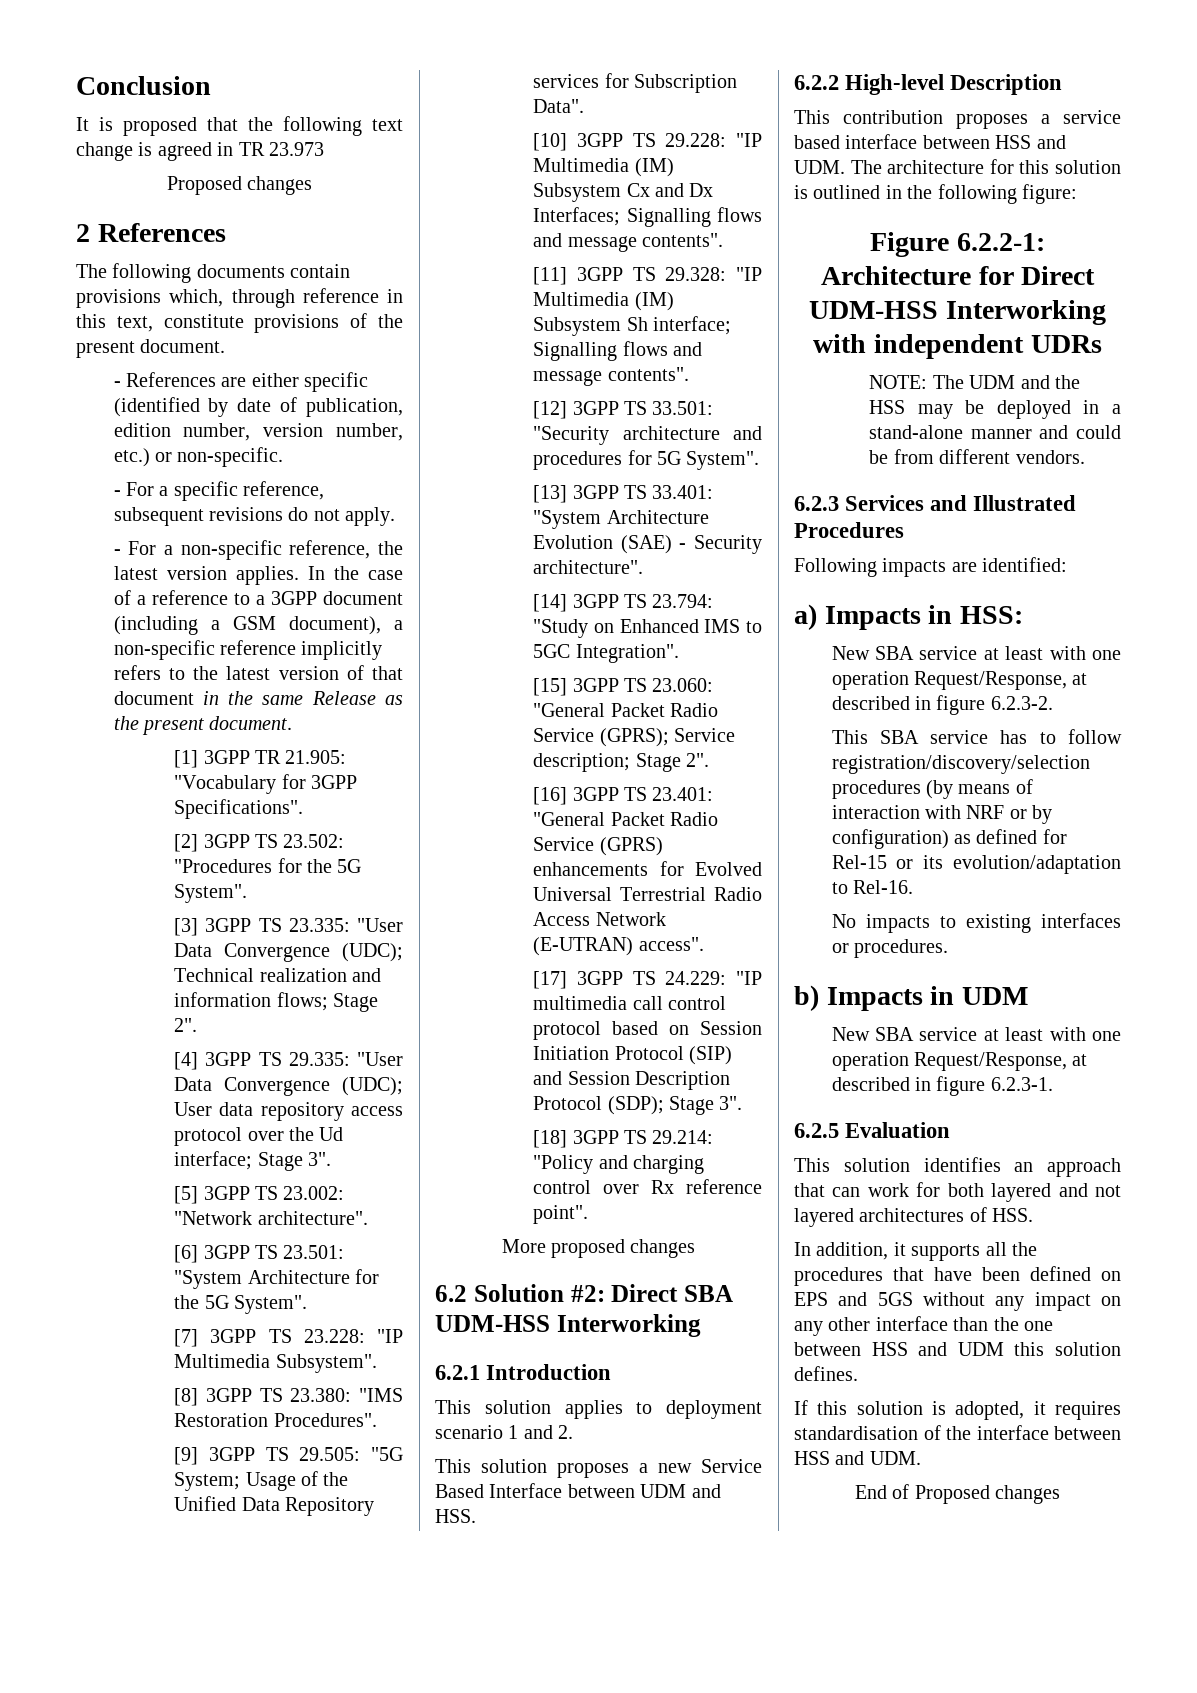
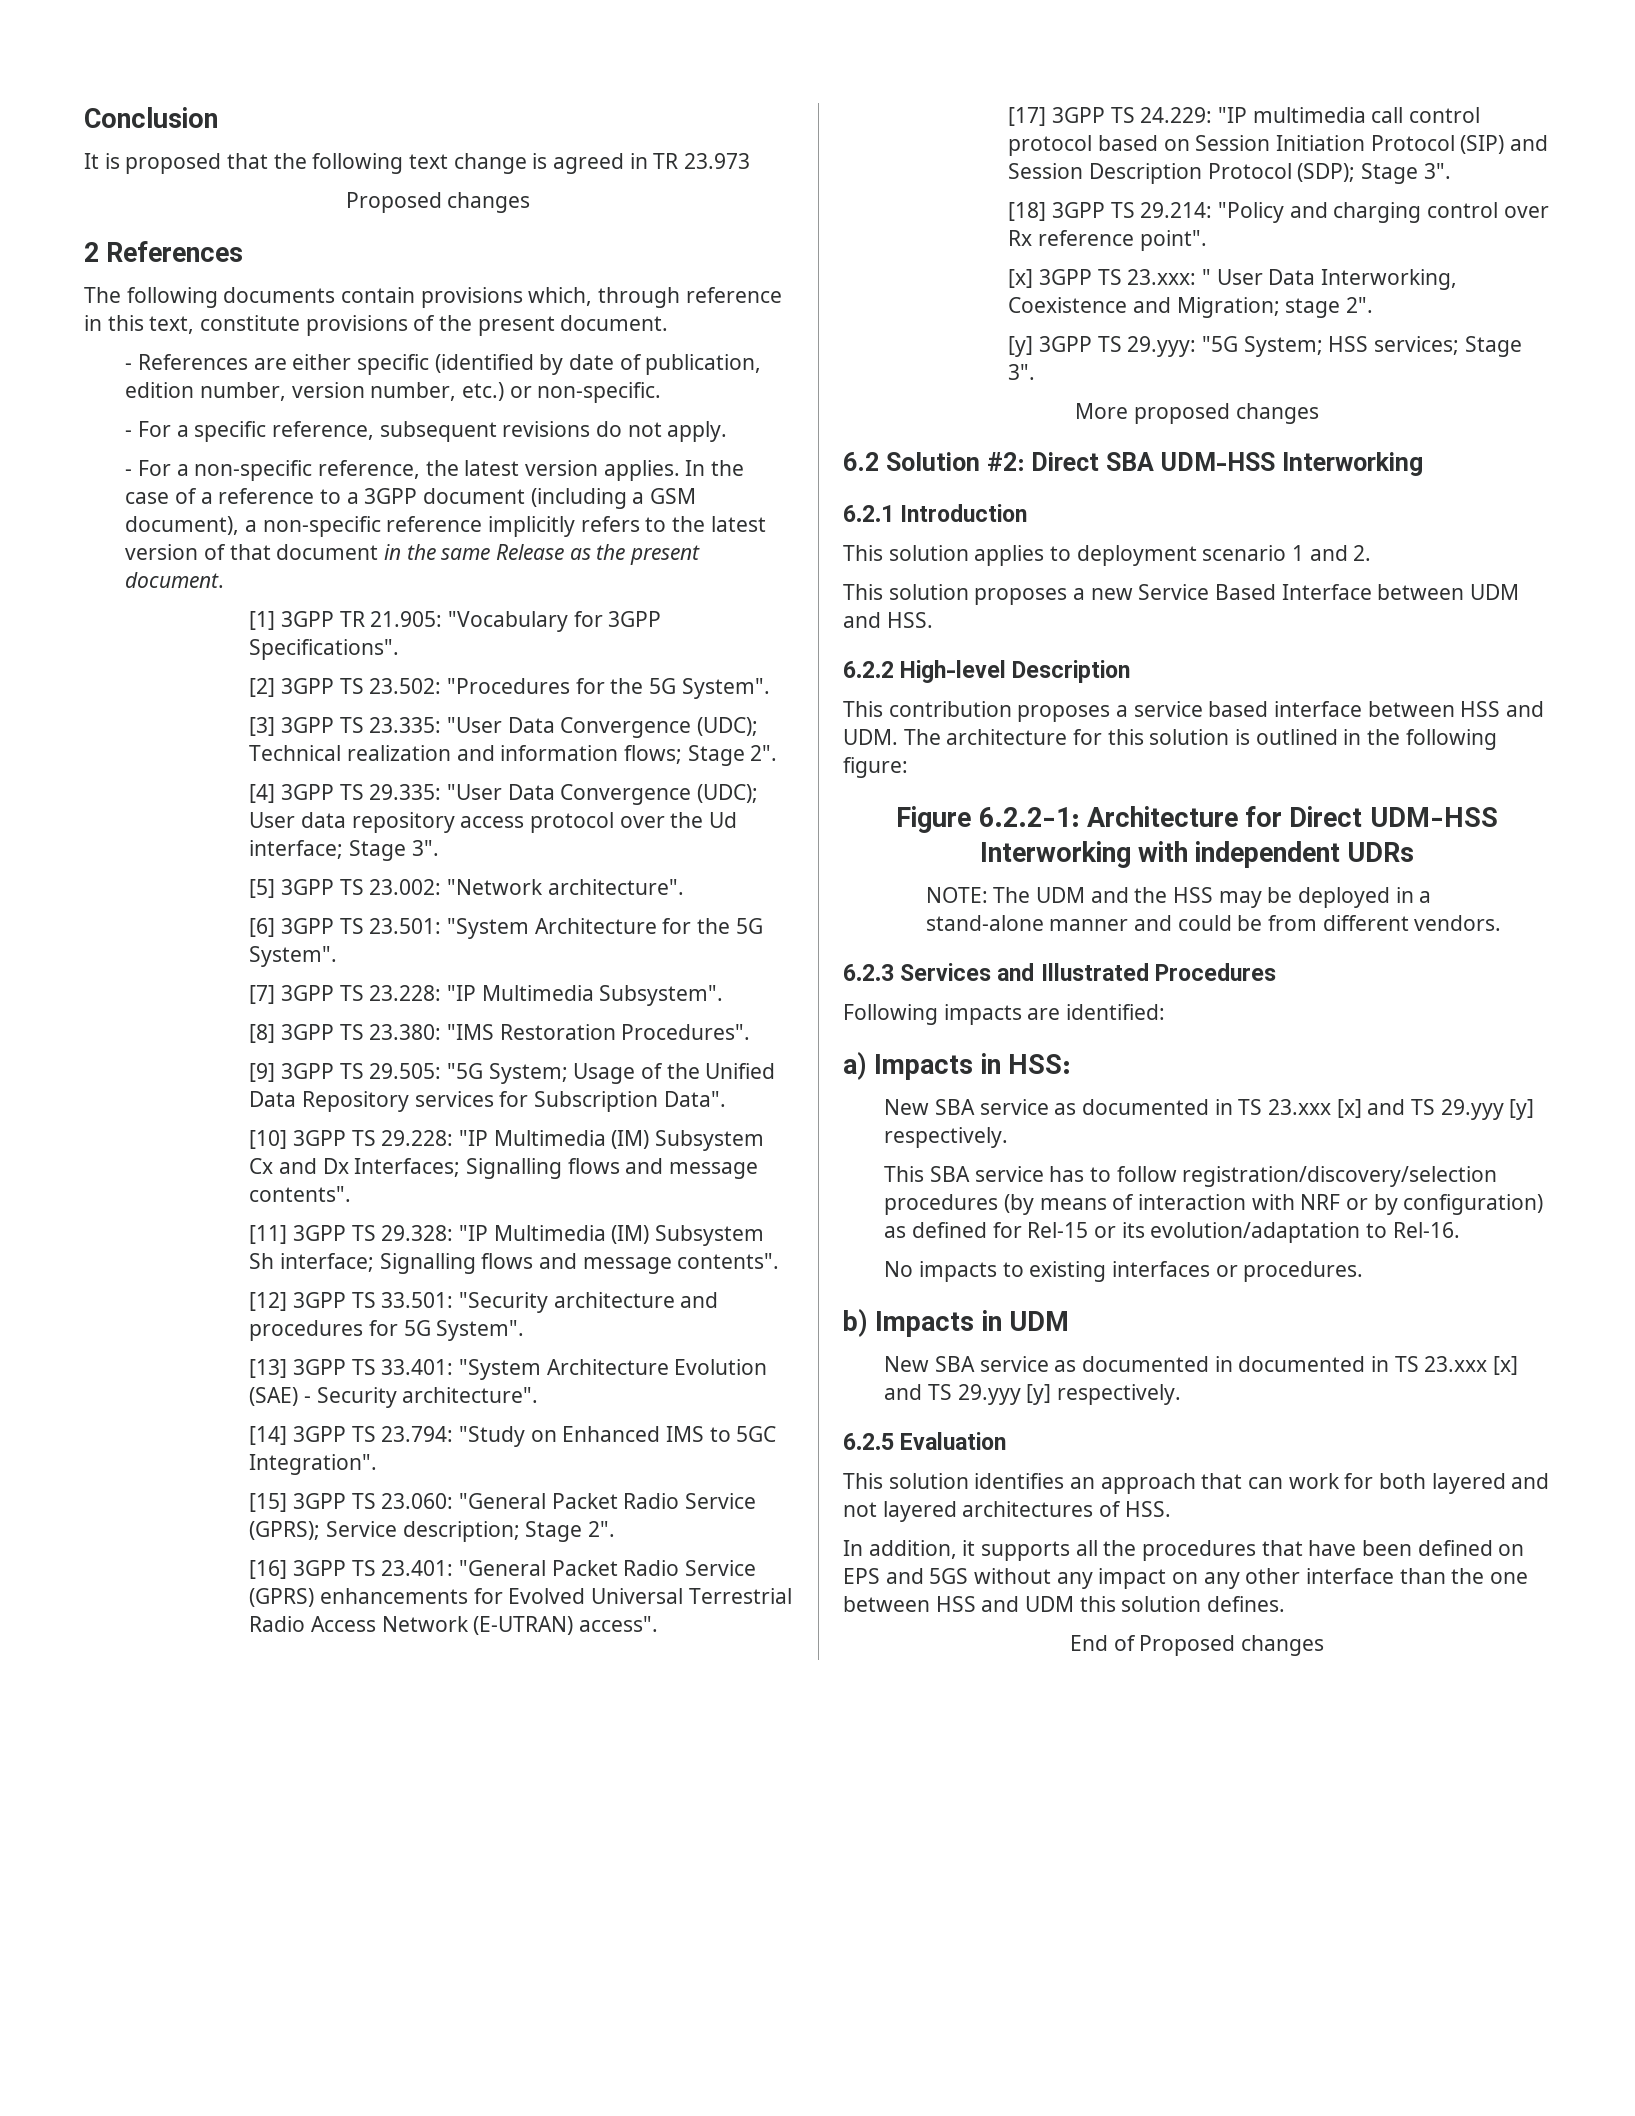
(589, 1214) none -> [1008,269,1457,290] [1008,297,1373,318] [1008,336,1522,357] [1008,364,1036,380] // [x] 3GPP TS 23.xxx: " User Data Interworking, Coexistence and Migration; stage 2". // [y] 3GPP TS 29.yyy: "5G System; HSS services; Stage 3".
[983,646,1121,660] [831,671,1088,690] [831,695,1053,715] at least with one operation Request/Response, at described in figure 6.2.3-2. -> [1054,1099,1535,1120] [884,1127,1009,1148] as documented in TS 23.xxx [x] and TS 29.yyy [y] respectively.
[983,1027,1121,1041] [831,1052,1088,1071] [831,1076,1053,1096] at least with one operation Request/Response, at described in figure 6.2.3-1. -> [1054,1356,1518,1375] [884,1384,1181,1405] as documented in documented in TS 23.xxx [x] and TS 29.yyy [y] respectively.
[794,1400,1121,1420] [794,1425,1121,1440] [794,1451,921,1465] // If this solution is adopted, it requires standardisation of the interface between HSS and UDM. -> (1286, 1604) none

